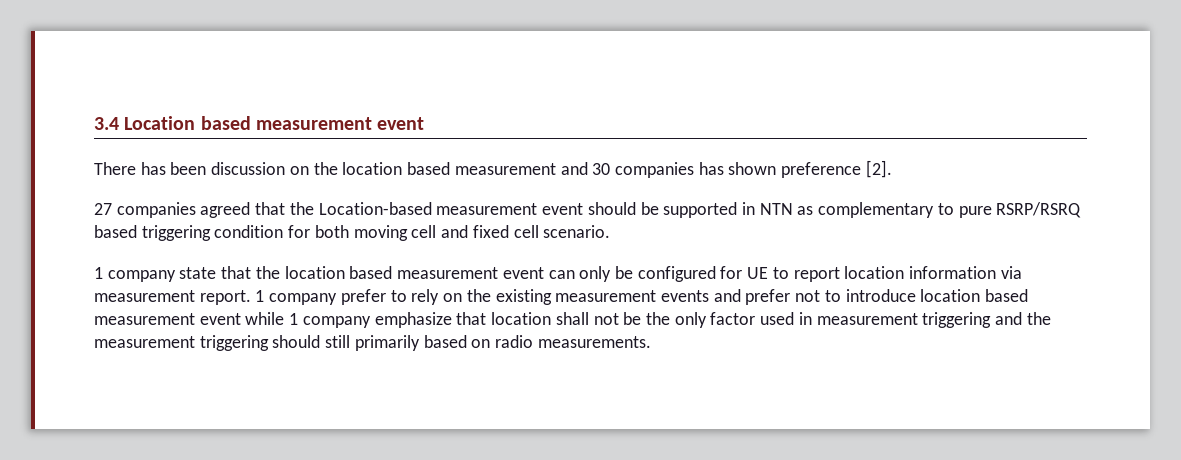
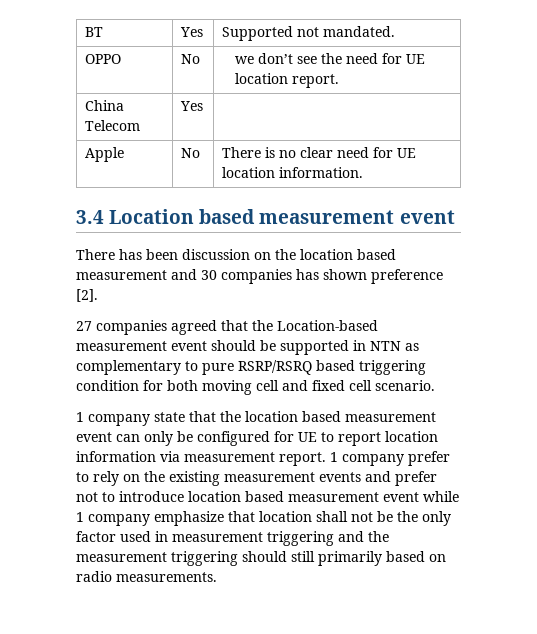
(94, 123) none -> [84,27,103,37] [179,27,203,37] [221,26,395,41] [84,54,121,64] [180,54,200,64] [234,53,425,64] [234,73,339,88] [84,100,124,111] [84,120,140,131] [179,101,203,111] [84,147,124,162] [180,148,200,158] [221,147,416,158] [221,167,363,178] BT | Yes | Supported not mandated. // OPPO | No | we don’t see the need for UE location report. // China Telecom | Yes | // Apple | No | There is no clear need for UE location information. //

